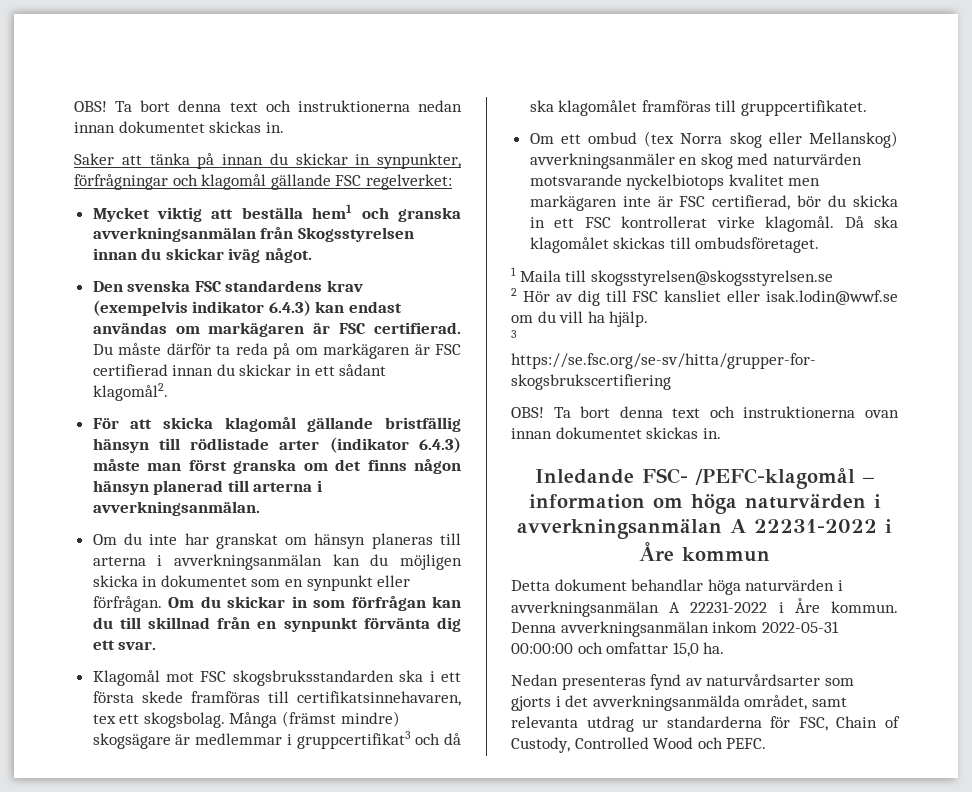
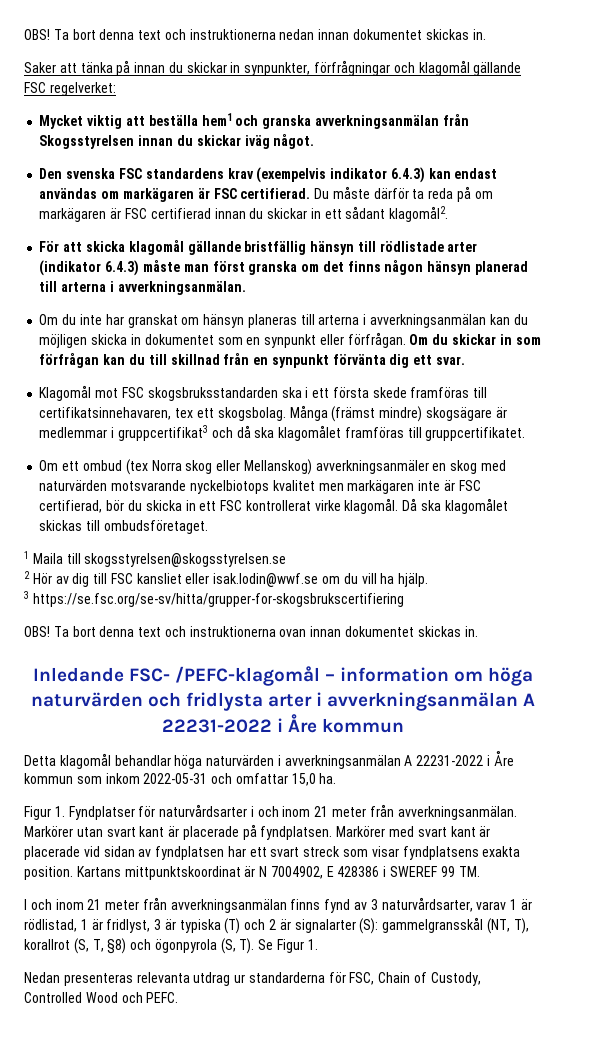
(866, 501) none -> [147,692,312,711] och fridlysta arter
[554,579,627,591] dokument -> [59,753,111,769] klagomål
[831,601,898,613] [511,621,709,637] kommun. Denna avverkningsanmälan -> [24,773,102,784] kommun som
[511,643,573,654] 00:00:00 -> (208, 778) none
[511,674,854,690] [511,695,847,711] Nedan presenteras fynd av naturvårdsarter som gjorts i det avverkningsanmälda området, samt -> [24,804,517,820] [24,824,491,840] [24,846,521,860] [24,866,480,880] [24,897,532,913] [24,917,529,934] [24,938,318,954] [24,972,133,986] Figur 1. Fyndplatser för naturvårdsarter i och inom 21 meter från avverkningsanmälan. Markörer utan svart kant är placerade på fyndplatsen. Markörer med svart kant är placerade vid sidan av fyndplatsen har ett svart streck som visar fyndplatsens exakta position. Kartans mittpunktskoordinat är N 7004902, E 428386 i SWEREF 99 TM. // I och inom 21 meter från avverkningsanmälan finns fynd av 3 naturvårdsarter, varav 1 är rödlistad, 1 är fridlyst, 3 är typiska (T) och 2 är signalarter (S): gammelgransskål (NT, T), korallrot (S, T, §8) och ögonpyrola (S, T). Se Figur 1. // Nedan presenteras

